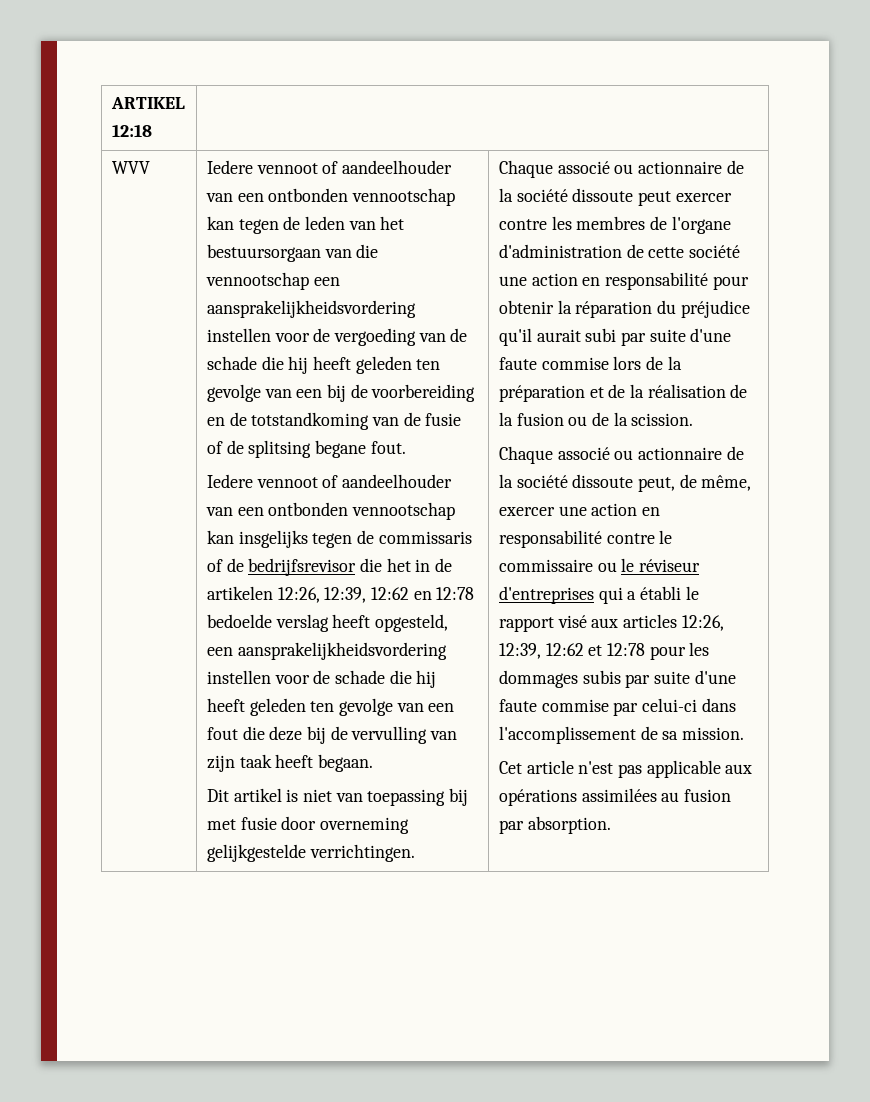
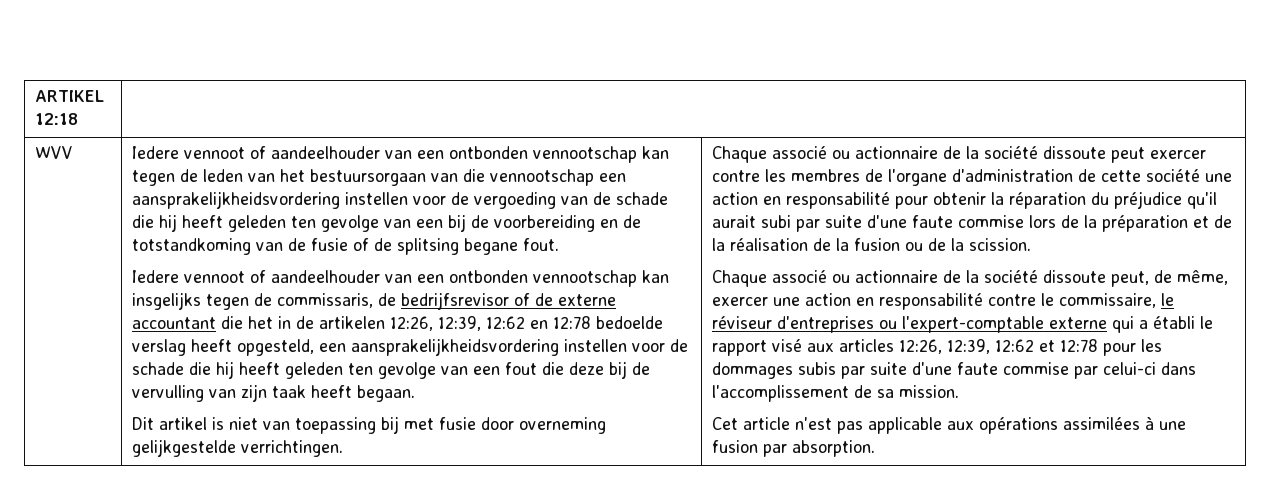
[378,531,472,544] [206,558,357,576] commissaris of de bedrijfsrevisor -> [277,292,617,310] [132,317,217,329] commissaris, de bedrijfsrevisor of de externe accountant
[498,559,617,572] commissaire ou -> [1059,293,1157,308] commissaire,
(594, 595) none -> [879,316,1108,333] ou l'expert-comptable externe
[661,792,680,802] au -> [1145,416,1187,430] à une

